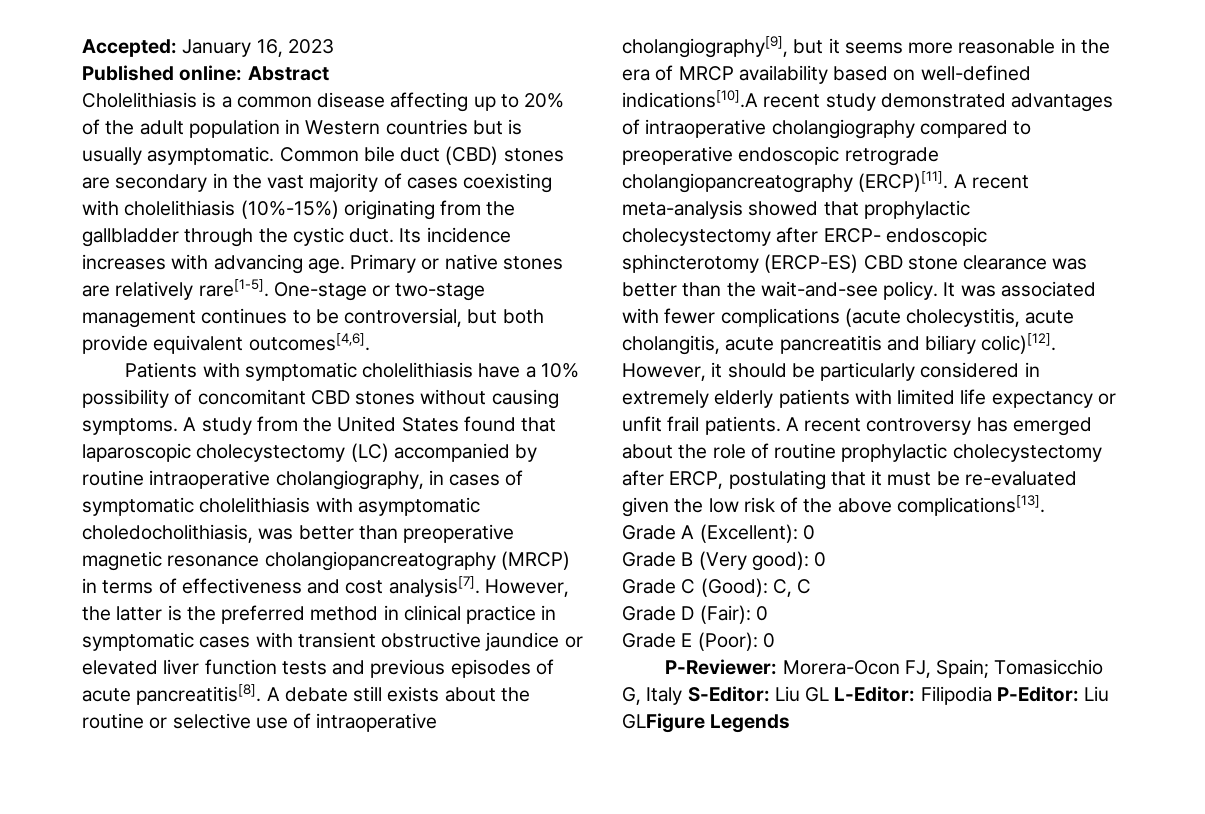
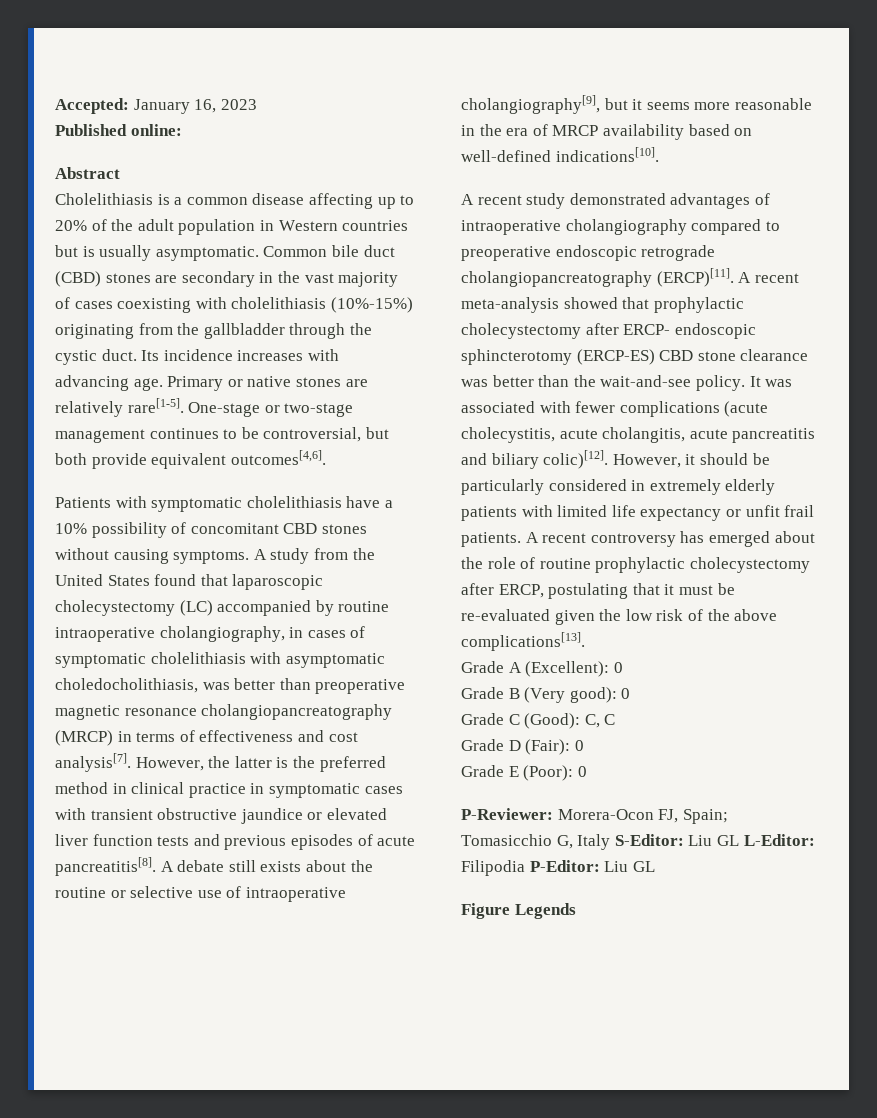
(243, 73) none -> (182, 130) //
[622,90,758,108] indications[10].A -> [555,147,659,162] [461,194,474,205] indications[10]. // A
[622,713,705,733] GLFigure -> [632,861,655,872] [461,903,510,919] GL // Figure

